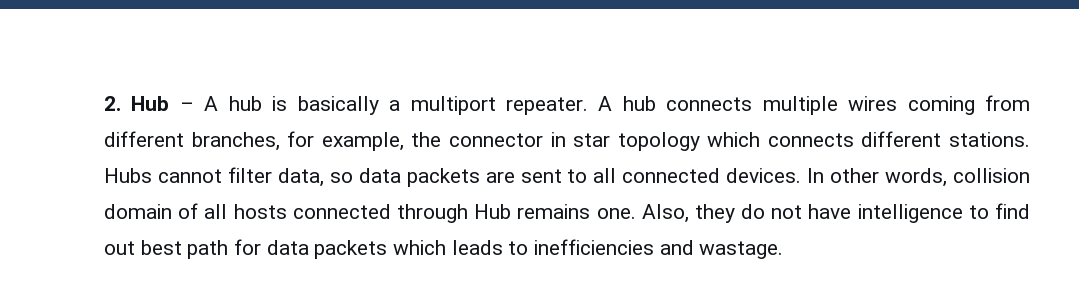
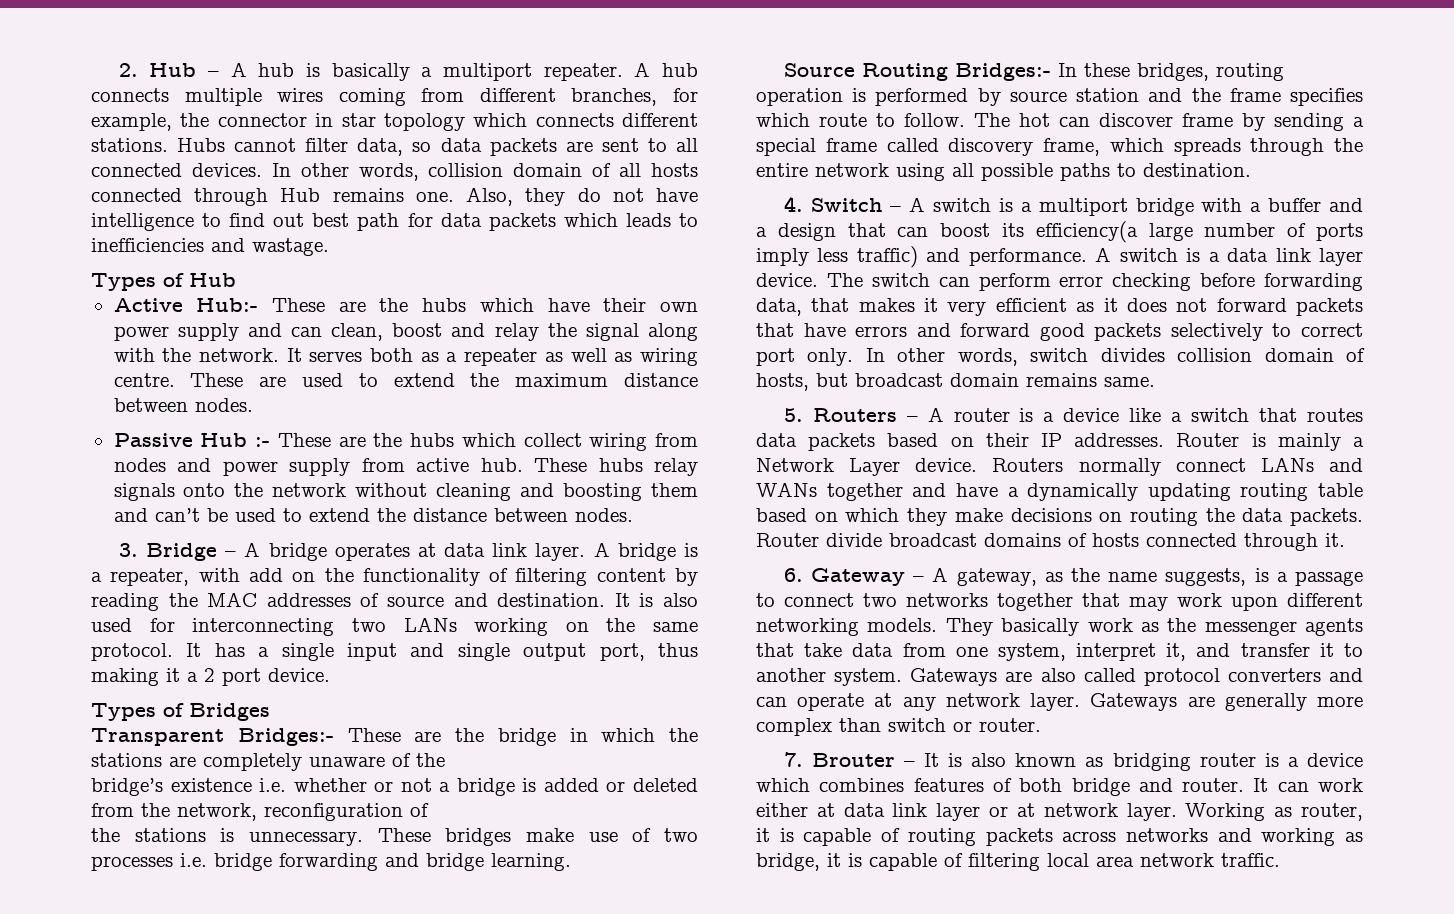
(784, 250) none -> [91,273,236,291] [113,298,699,312] [113,323,698,341] [113,348,698,366] [113,373,698,387] [113,398,253,412] [113,433,699,451] [113,458,699,476] [113,483,698,501] [113,508,633,522] [118,542,698,561] [91,568,698,586] [91,592,699,611] [91,617,698,636] [91,643,698,661] [91,668,330,686] [91,703,270,721] [91,728,698,746] [91,753,445,771] [91,778,698,796] [91,803,429,821] [91,828,698,846] [91,853,571,871] [783,63,1284,81] [756,88,1363,106] [756,113,1364,131] [756,138,1363,156] [756,163,1251,181] [783,196,1363,216] [756,221,1363,243] [756,246,1363,268] [756,273,1363,291] [756,298,1363,316] [756,323,1363,341] [756,348,1365,366] [756,373,1155,391] [783,407,1363,422] [756,433,1364,451] [756,457,1363,476] [756,482,1363,501] [756,508,1363,526] [756,533,1345,551] [783,567,1363,586] [756,593,1363,611] [756,618,1363,636] [756,643,1363,661] [756,668,1363,686] [756,693,1363,711] [756,718,1041,736] [783,752,1363,771] [756,778,1363,796] [756,803,1363,821] [756,828,1363,846] [756,853,1280,871] // Types of Hub // Active Hub:- These are the hubs which have their own power supply and can clean, boost and relay the signal along with the network. It serves both as a repeater as well as wiring centre. These are used to extend the maximum distance between nodes. // Passive Hub :- These are the hubs which collect wiring from nodes and power supply from active hub. These hubs relay signals onto the network without cleaning and boosting them and can’t be used to extend the distance between nodes. // 3. Bridge – A bridge operates at data link layer. A bridge is a repeater, with add on the functionality of filtering content by reading the MAC addresses of source and destination. It is also used for interconnecting two LANs working on the same protocol. It has a single input and single output port, thus making it a 2 port device. // Types of Bridges // Transparent Bridges:- These are the bridge in which the stations are completely unaware of the // bridge’s existence i.e. whether or not a bridge is added or deleted from the network, reconfiguration of // the stations is unnecessary. These bridges make use of two processes i.e. bridge forwarding and bridge learning. // Source Routing Bridges:- In these bridges, routing operation is performed by source station and the frame specifies which route to follow. The hot can discover frame by sending a special frame called discovery frame, which spreads through the entire network using all possible paths to destination. // 4. Switch – A switch is a multiport bridge with a buffer and a design that can boost its efficiency(a large number of ports imply less traffic) and performance. A switch is a data link layer device. The switch can perform error checking before forwarding data, that makes it very efficient as it does not forward packets that have errors and forward good packets selectively to correct port only. In other words, switch divides collision domain of hosts, but broadcast domain remains same. // 5. Routers – A router is a device like a switch that routes data packets based on their IP addresses. Router is mainly a Network Layer device. Routers normally connect LANs and WANs together and have a dynamically updating routing table based on which they make decisions on routing the data packets. Router divide broadcast domains of hosts connected through it. // 6. Gateway – A gateway, as the name suggests, is a passage to connect two networks together that may work upon different networking models. They basically work as the messenger agents that take data from one system, interpret it, and transfer it to another system. Gateways are also called protocol converters and can operate at any network layer. Gateways are generally more complex than switch or router. // 7. Brouter – It is also known as bridging router is a device which combines features of both bridge and router. It can work either at data link layer or at network layer. Working as router, it is capable of routing packets across networks and working as bridge, it is capable of filtering local area network traffic.

